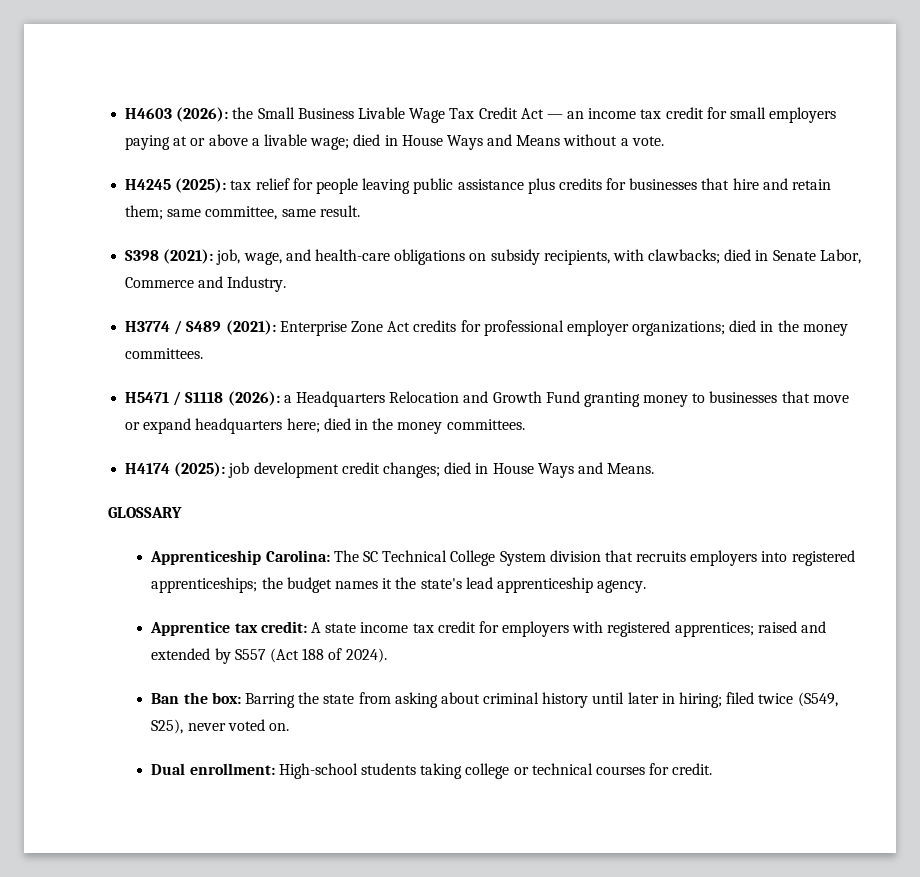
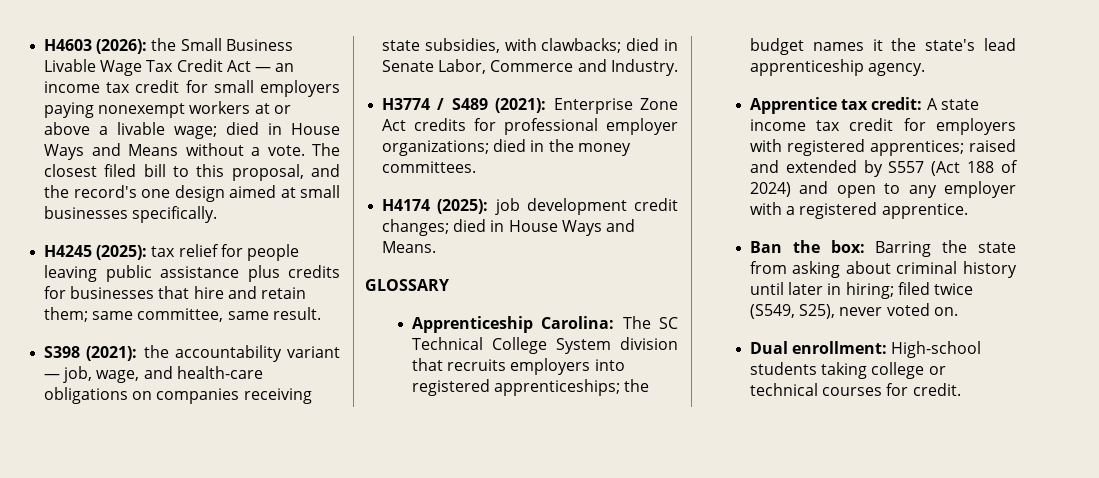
(171, 142) none -> [98,101,251,118] nonexempt workers
(664, 141) none -> [312,143,340,156] [44,164,340,181] [44,185,340,202] [44,206,218,223] The closest filed bill to this proposal, and the record's one design aimed at small businesses specifically.
(214, 256) none -> [143,345,340,362] [44,374,61,379] the accountability variant —
[490,249,610,265] subsidy recipients, -> [156,388,312,404] [382,38,500,53] companies receiving state subsidies,
[125,391,849,407] [125,418,525,434] // H5471 / S1118 (2026): a Headquarters Relocation and Growth Fund granting money to businesses that move or expand headquarters here; died in the money committees. -> (477, 167) none
[345,648,387,663] 2024). -> [749,181,1016,198] [749,202,968,219] 2024) and open to any employer with a registered apprentice.

